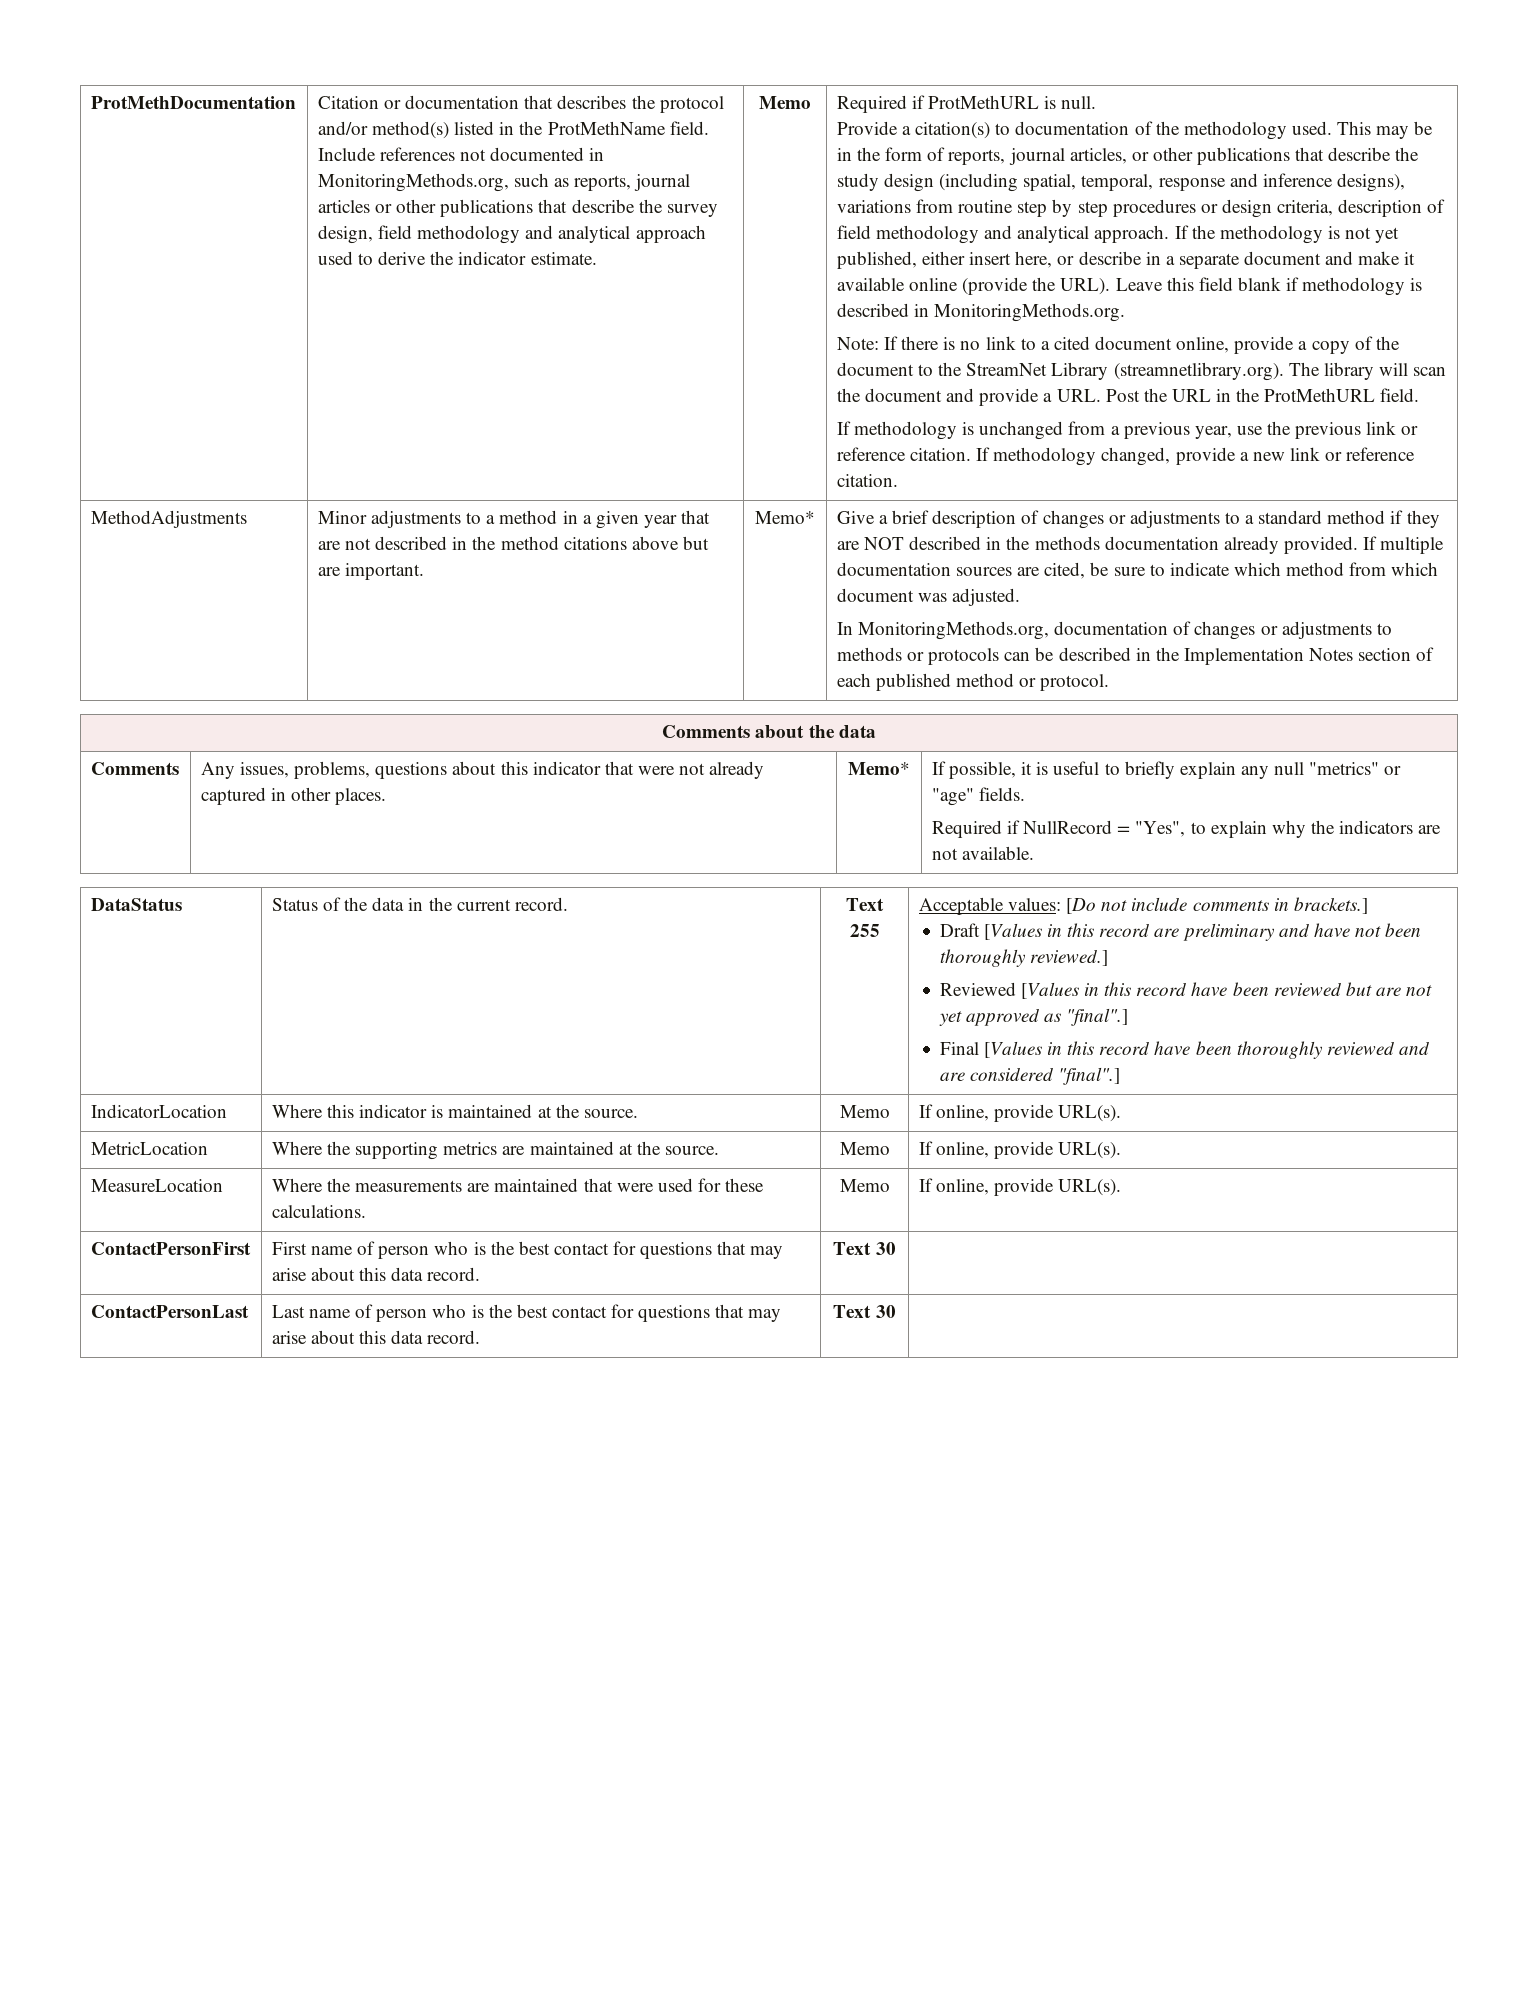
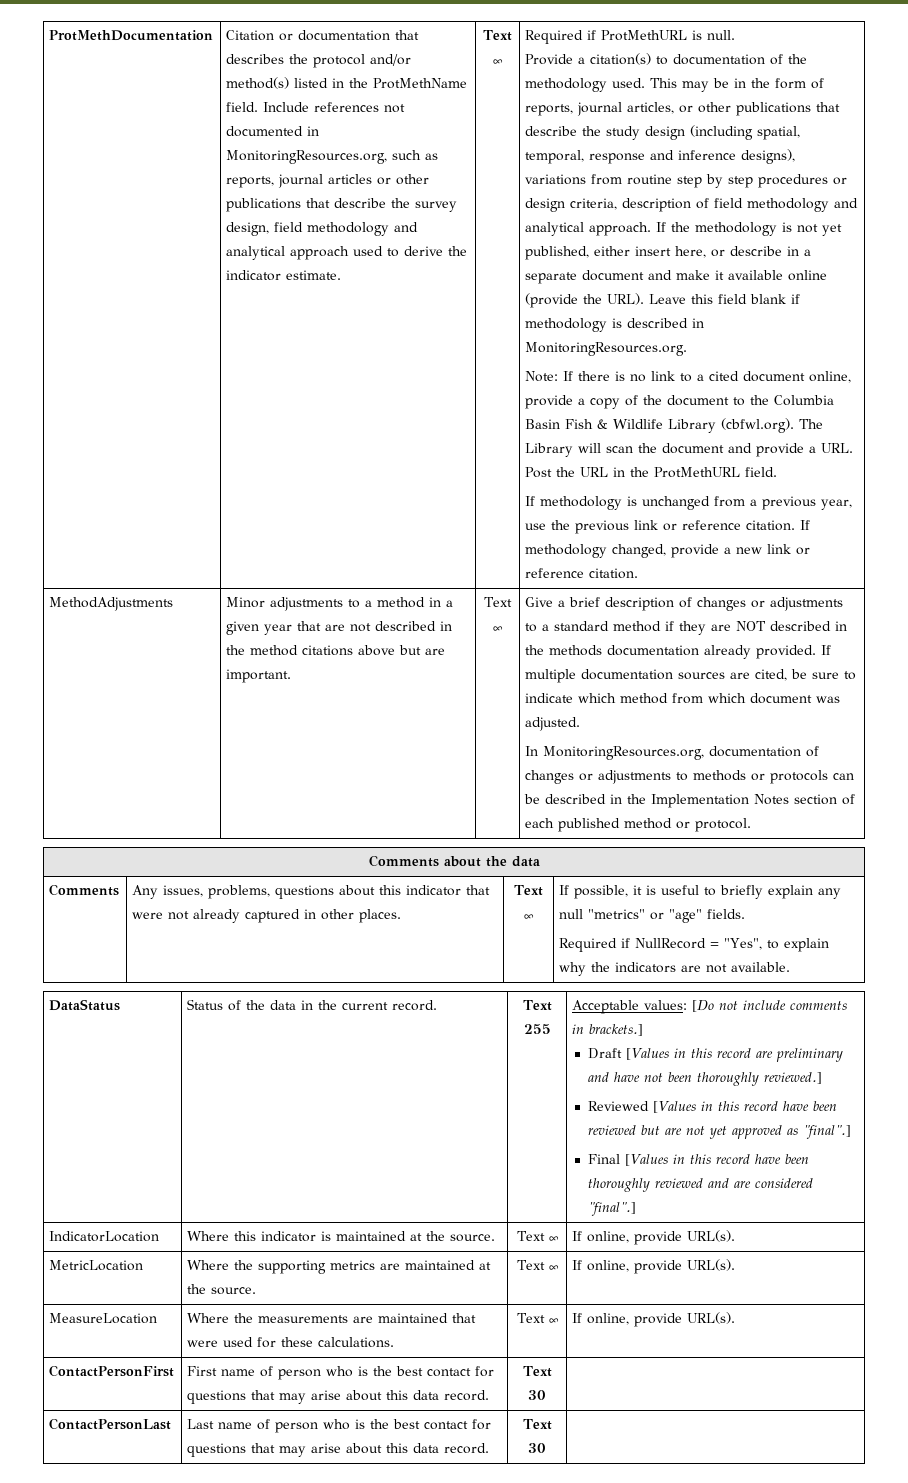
[317,173,509,192] MonitoringMethods.org, -> [226,150,388,164] MonitoringResources.org,
[759,96,811,109] Memo -> [483,30,513,41] [493,59,503,64] Text ∞
[934,303,1126,322] MonitoringMethods.org. -> [525,342,688,356] MonitoringResources.org.
[966,362,1374,381] StreamNet Library (streamnetlibrary.org). The library -> [774,395,835,406] [525,418,824,433] [525,443,574,457] Columbia Basin Fish & Wildlife Library (cbfwl.org). The Library
[755,511,815,524] Memo* -> [484,597,513,607] [493,626,503,631] Text ∞
[858,621,1050,640] MonitoringMethods.org, -> [543,746,705,760] MonitoringResources.org,
[848,762,910,775] Memo* -> [514,885,544,896] [524,914,534,919] Text ∞
[839,1105,890,1118] Memo -> [516,1231,559,1241] Text ∞
[839,1142,890,1155] Memo -> [516,1260,559,1270] Text ∞
[839,1179,890,1192] Memo -> [516,1313,559,1323] Text ∞

